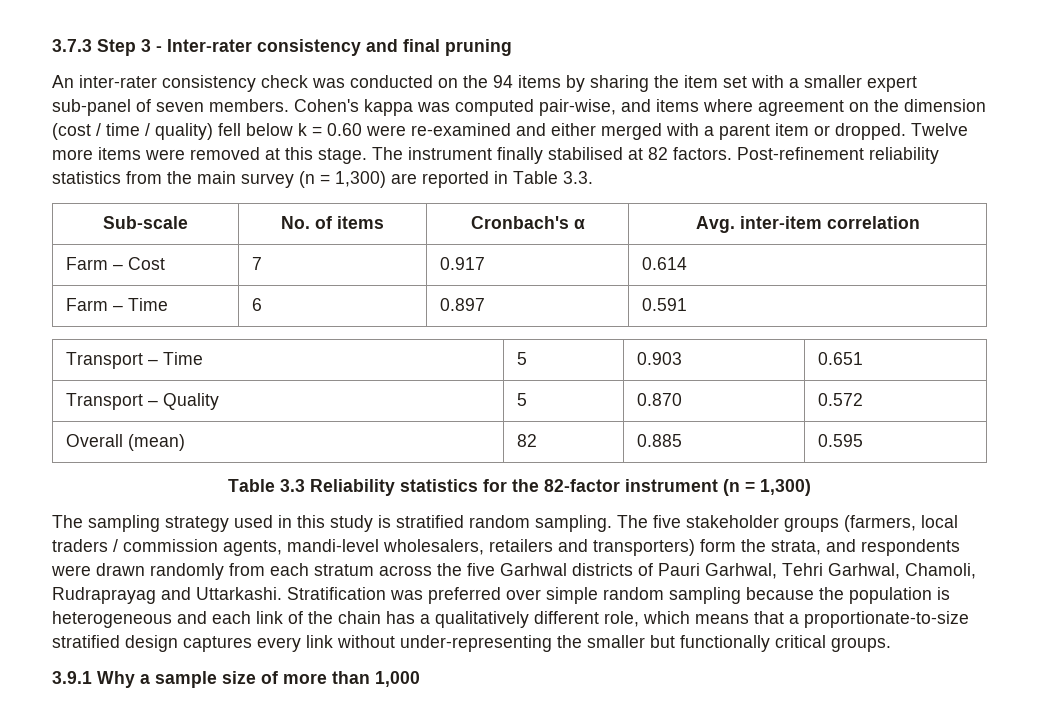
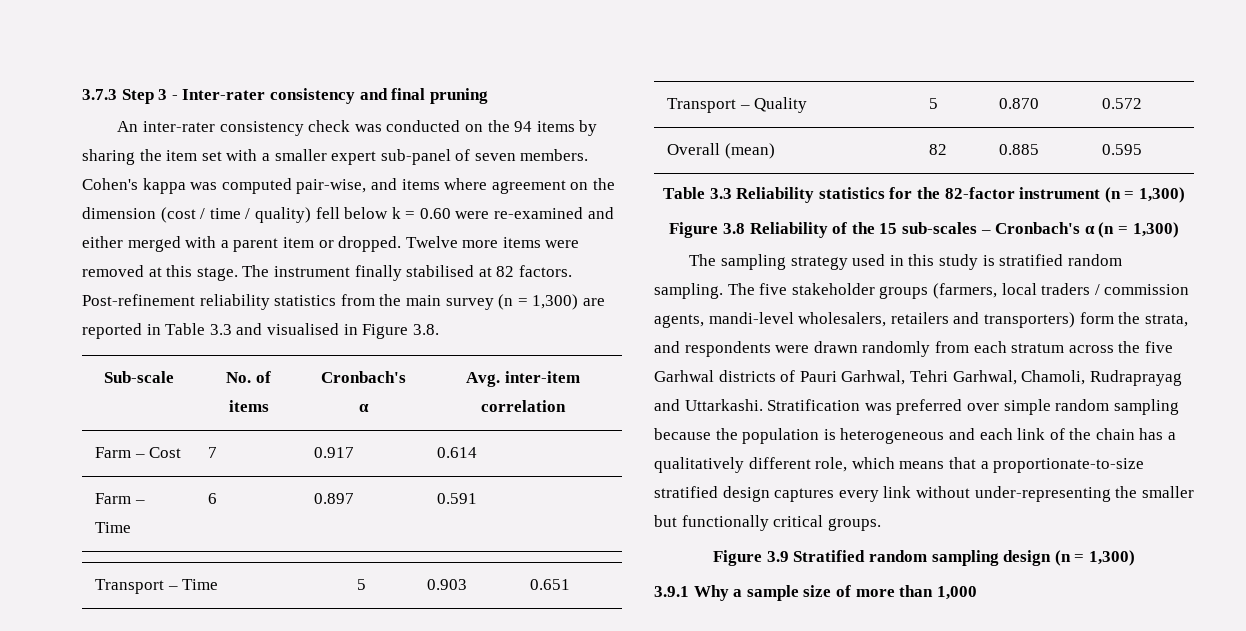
[563,171,593,184] 3.3. -> [209,323,439,339] 3.3 and visualised in Figure 3.8.
(811, 487) none -> [669,222,1179,238] // Figure 3.8 Reliability of the 15 sub-scales – Cronbach's α (n = 1,300)
(891, 644) none -> [713,550,1135,566] // Figure 3.9 Stratified random sampling design (n = 1,300)

